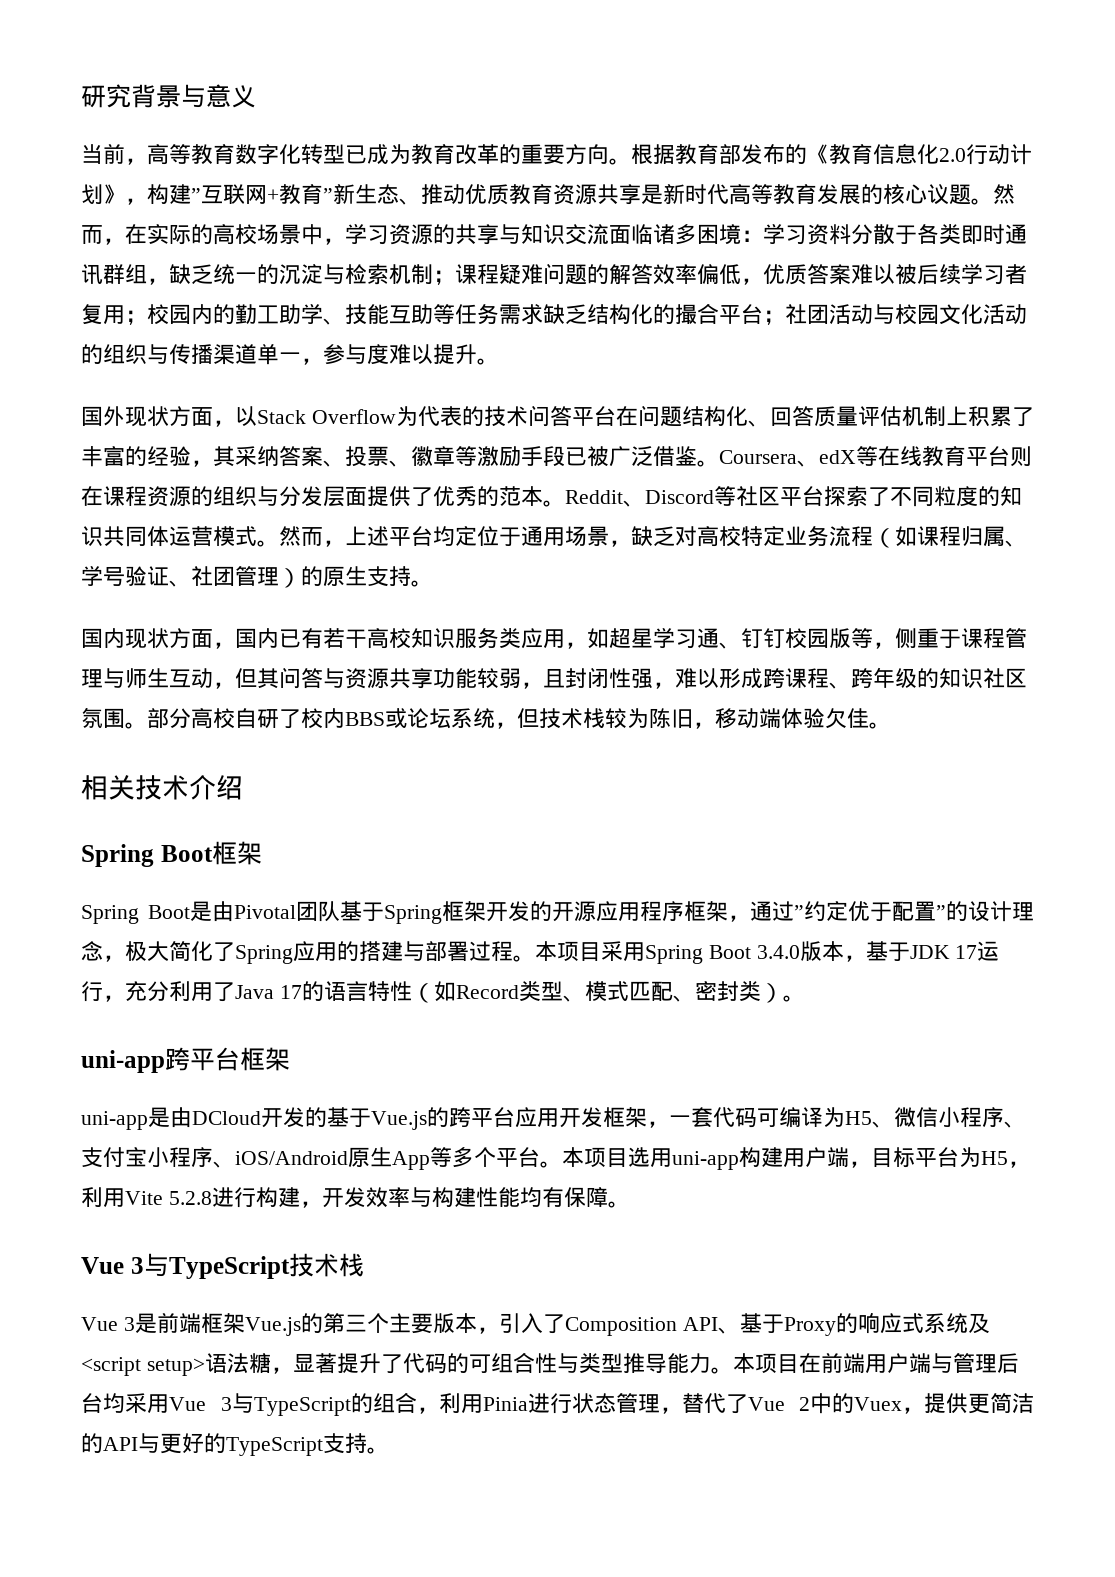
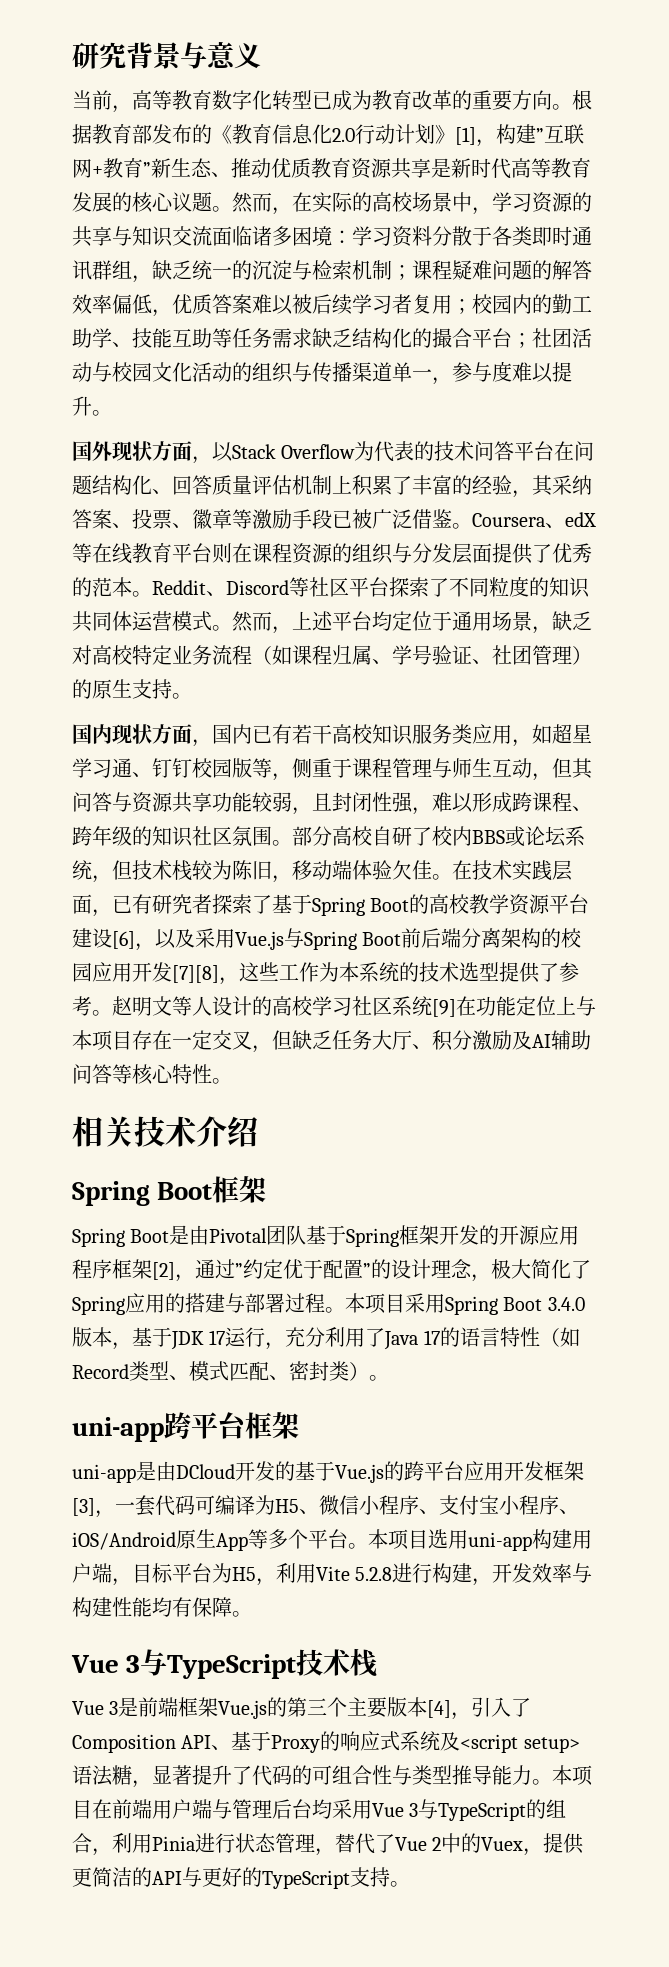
(125, 194) none -> [455,127,476,145] [1]
(891, 725) none -> [452,860,572,881] [72,894,590,917] [72,928,583,951] [72,962,579,985] [72,996,596,1017] [72,1030,591,1053] [72,1064,232,1085] 在技术实践层面，已有研究者探索了基于Spring Boot的高校教学资源平台建设[6]，以及采用Vue.js与Spring Boot前后端分离架构的校园应用开发[7][8]，这些工作为本系统的技术选型提供了参考。赵明文等人设计的高校学习社区系统[9]在功能定位上与本项目存在一定交叉，但缺乏任务大厅、积分激励及AI辅助问答等核心特性。
(728, 911) none -> [152,1262,175,1280] [2]
(647, 1117) none -> [72,1498,95,1516] [3]
(477, 1323) none -> [427,1700,452,1718] [4]

